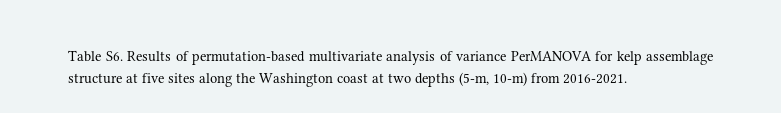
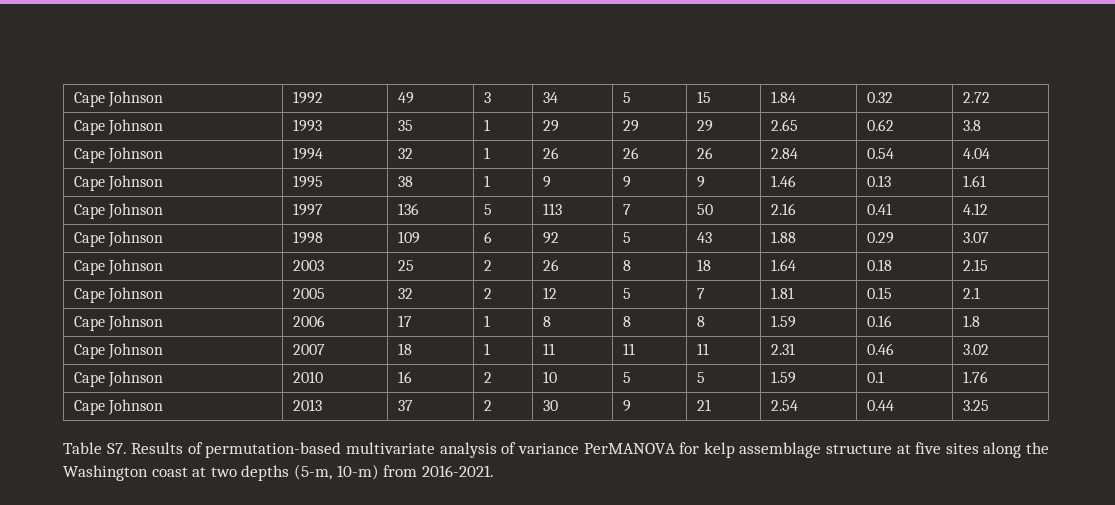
[68,50,123,62] Table S6. -> [73,91,163,107] [292,91,323,104] [397,92,414,104] [483,92,491,103] [542,92,558,103] [622,92,631,103] [696,91,711,103] [770,91,796,103] [866,92,893,103] [962,92,990,103] [73,119,163,135] [292,119,322,132] [397,120,413,131] [483,119,490,131] [542,120,559,132] [622,120,639,132] [696,120,713,132] [770,119,798,131] [866,119,894,131] [962,120,981,131] [73,147,163,163] [292,147,323,160] [397,148,413,159] [483,147,490,159] [542,147,559,159] [622,147,639,159] [696,147,713,159] [770,148,798,159] [866,148,894,159] [962,148,990,159] [73,175,163,191] [292,175,323,188] [397,176,413,187] [483,175,490,187] [542,176,551,188] [622,176,631,188] [696,176,705,188] [770,175,796,187] [866,175,891,187] [962,175,986,187] [73,203,163,219] [292,203,323,216] [397,203,419,215] [483,204,492,215] [542,203,562,215] [622,204,631,215] [696,204,713,215] [770,203,796,215] [866,203,892,215] [962,203,988,215] [73,231,163,247] [292,231,323,244] [397,231,420,244] [483,231,492,243] [542,232,559,244] [622,232,631,243] [696,232,712,243] [770,231,796,243] [866,232,894,244] [962,232,989,243] [73,259,163,275] [292,260,324,271] [397,260,414,271] [483,260,492,271] [542,259,559,271] [622,260,631,271] [696,259,711,271] [770,259,796,271] [866,259,892,271] [962,259,988,271] [73,287,163,303] [292,288,325,299] [397,288,413,299] [483,288,492,299] [542,287,557,299] [622,288,631,299] [696,288,705,299] [770,287,794,299] [866,287,892,299] [962,287,980,299] [73,315,163,331] [292,315,325,327] [397,315,412,327] [483,315,490,327] [542,316,551,327] [622,316,631,327] [696,316,705,327] [770,315,796,328] [866,315,892,327] [962,315,980,327] [73,343,163,359] [292,344,325,355] [397,343,412,355] [483,343,490,355] [542,343,555,355] [622,343,635,355] [696,343,709,355] [770,343,795,355] [866,343,894,355] [962,344,989,355] [73,371,163,387] [292,371,323,383] [397,371,412,383] [483,372,492,383] [542,371,557,383] [622,372,631,383] [696,372,705,383] [770,371,796,384] [866,371,884,383] [962,371,988,383] [73,399,163,415] [292,399,322,411] [397,400,413,411] [483,400,492,411] [542,400,558,411] [622,400,631,412] [696,399,711,411] [770,400,798,411] [866,400,894,411] [962,400,989,411] [63,442,127,454] Cape Johnson | 1992 | 49 | 3 | 34 | 5 | 15 | 1.84 | 0.32 | 2.72 // Cape Johnson | 1993 | 35 | 1 | 29 | 29 | 29 | 2.65 | 0.62 | 3.8 // Cape Johnson | 1994 | 32 | 1 | 26 | 26 | 26 | 2.84 | 0.54 | 4.04 // Cape Johnson | 1995 | 38 | 1 | 9 | 9 | 9 | 1.46 | 0.13 | 1.61 // Cape Johnson | 1997 | 136 | 5 | 113 | 7 | 50 | 2.16 | 0.41 | 4.12 // Cape Johnson | 1998 | 109 | 6 | 92 | 5 | 43 | 1.88 | 0.29 | 3.07 // Cape Johnson | 2003 | 25 | 2 | 26 | 8 | 18 | 1.64 | 0.18 | 2.15 // Cape Johnson | 2005 | 32 | 2 | 12 | 5 | 7 | 1.81 | 0.15 | 2.1 // Cape Johnson | 2006 | 17 | 1 | 8 | 8 | 8 | 1.59 | 0.16 | 1.8 // Cape Johnson | 2007 | 18 | 1 | 11 | 11 | 11 | 2.31 | 0.46 | 3.02 // Cape Johnson | 2010 | 16 | 2 | 10 | 5 | 5 | 1.59 | 0.1 | 1.76 // Cape Johnson | 2013 | 37 | 2 | 30 | 9 | 21 | 2.54 | 0.44 | 3.25 // Table S7.

